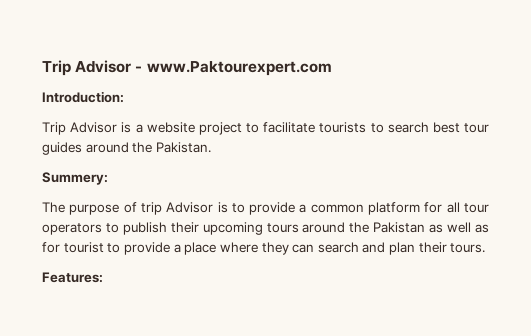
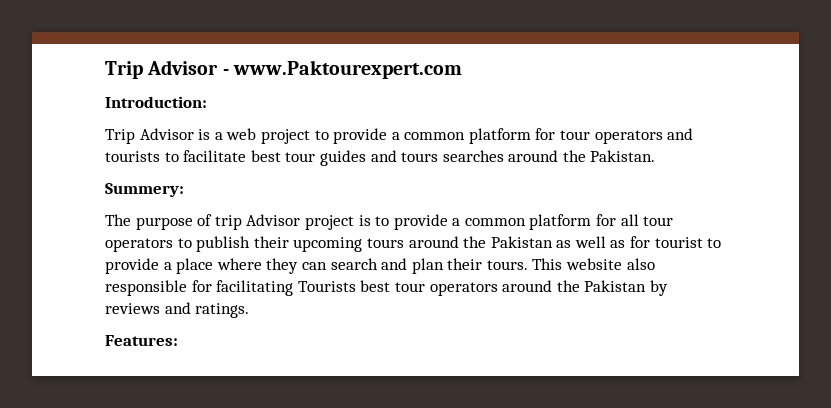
[146,122,195,133] website -> [226,128,257,140] web
[263,122,316,133] facilitate -> [333,128,694,144] provide a common platform for tour operators and
[387,122,429,133] search -> [183,150,247,162] facilitate
(82, 148) none -> [370,150,504,162] and tours searches
(214, 207) none -> [304,215,354,230] project
(486, 248) none -> [532,258,655,270] [105,280,668,296] [105,302,250,318] This website also responsible for facilitating Tourists best tour operators around the Pakistan by reviews and ratings.

